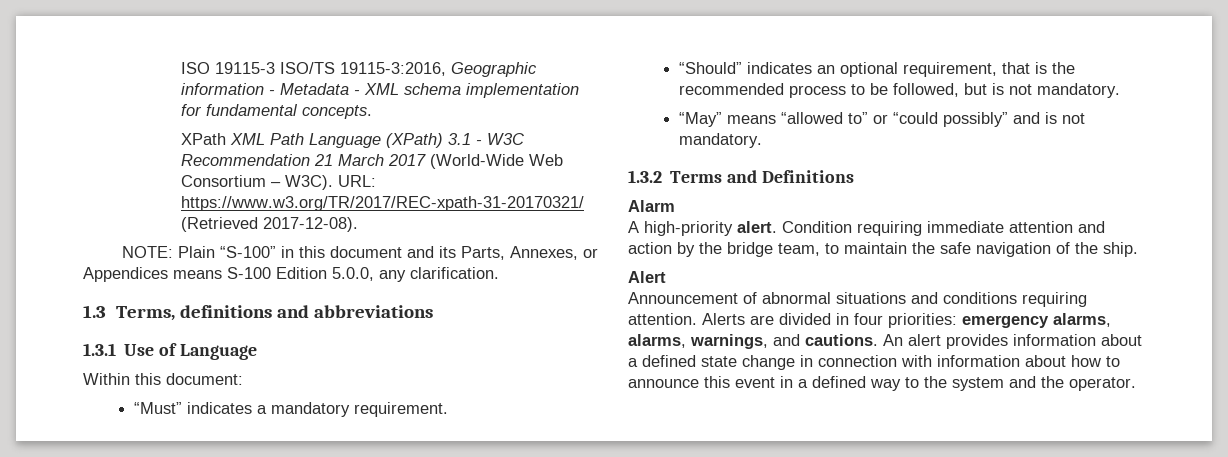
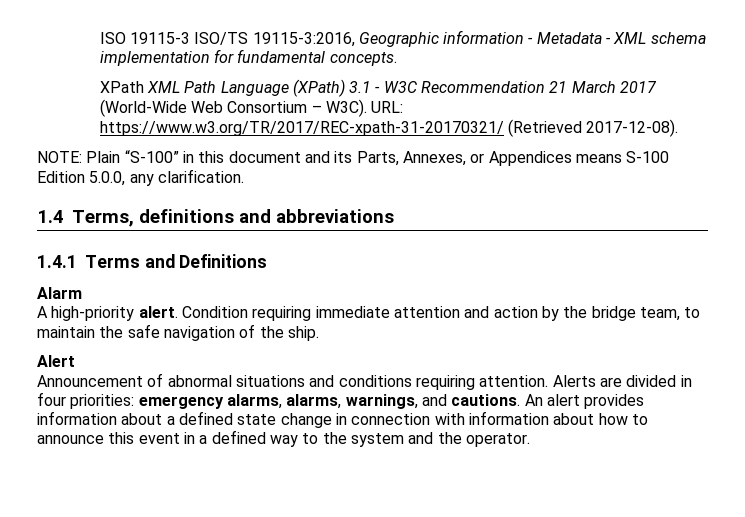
[83,305,106,318] 1.3 -> [37,210,64,223] 1.4
[83,343,257,360] [83,373,243,385] [133,402,448,417] [678,62,1075,77] [678,83,1120,98] [678,112,1085,127] [678,133,762,148] [628,170,662,183] 1.3.1 Use of Language // Within this document: // “Must” indicates a mandatory requirement. // “Should” indicates an optional requirement, that is the recommended process to be followed, but is not mandatory. // “May” means “allowed to” or “could possibly” and is not mandatory. // 1.3.2 -> [37,255,77,268] 1.4.1

